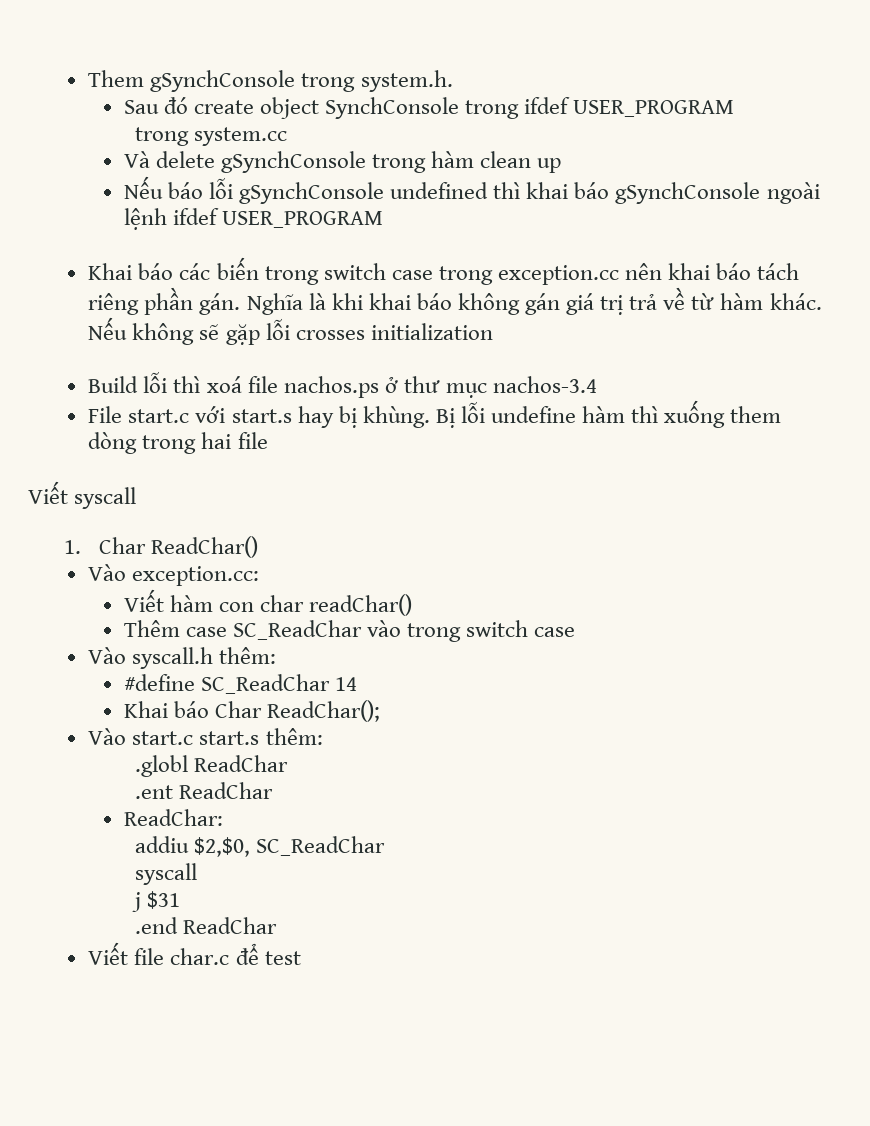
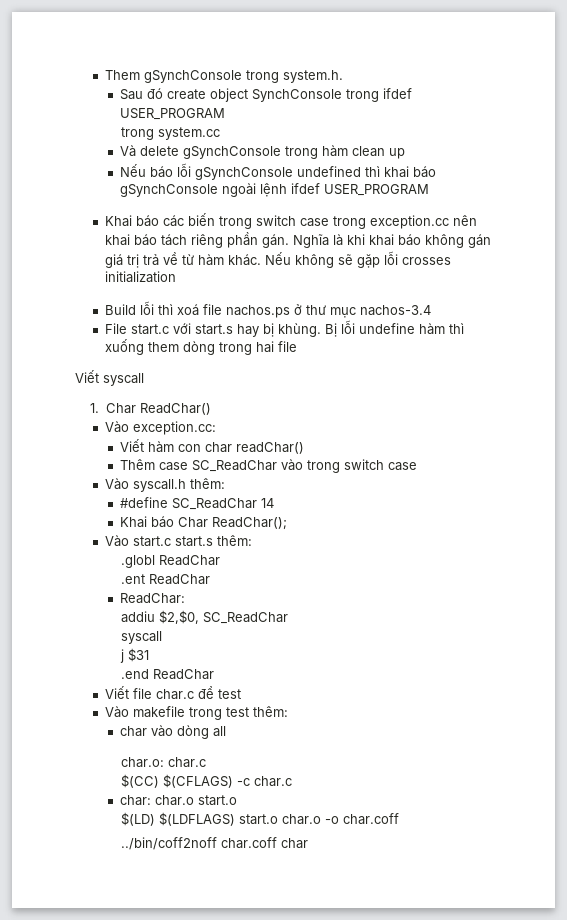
(301, 958) none -> [104,706,288,720] [119,725,226,739] [120,757,206,768] [120,774,292,788] [119,795,237,806] [120,812,399,826] [120,837,308,850] // Vào makefile trong test thêm: // char vào dòng all // char.o: char.c // $(CC) $(CFLAGS) -c char.c // char: char.o start.o // $(LD) $(LDFLAGS) start.o char.o -o char.coff // ../bin/coff2noff char.coff char

